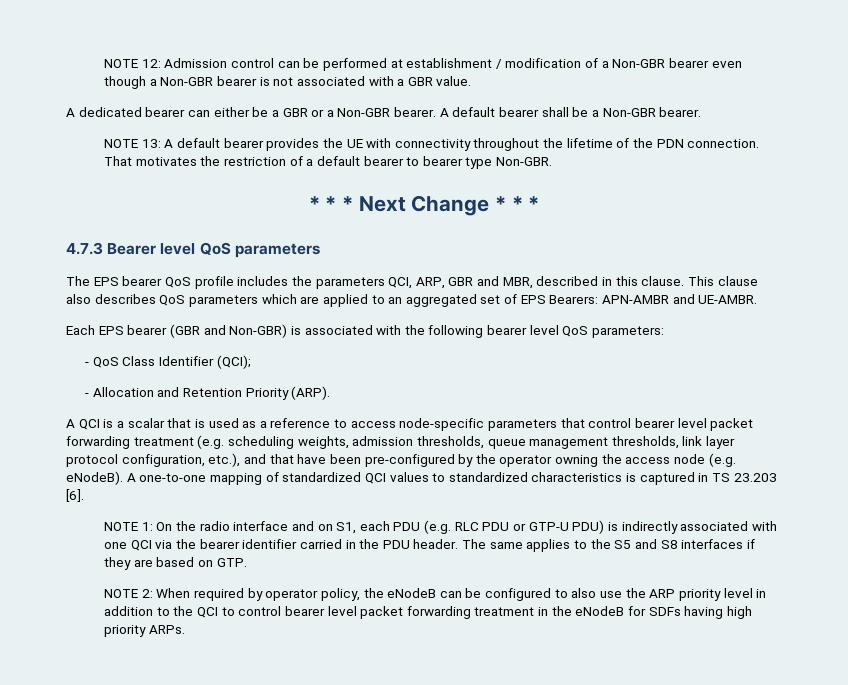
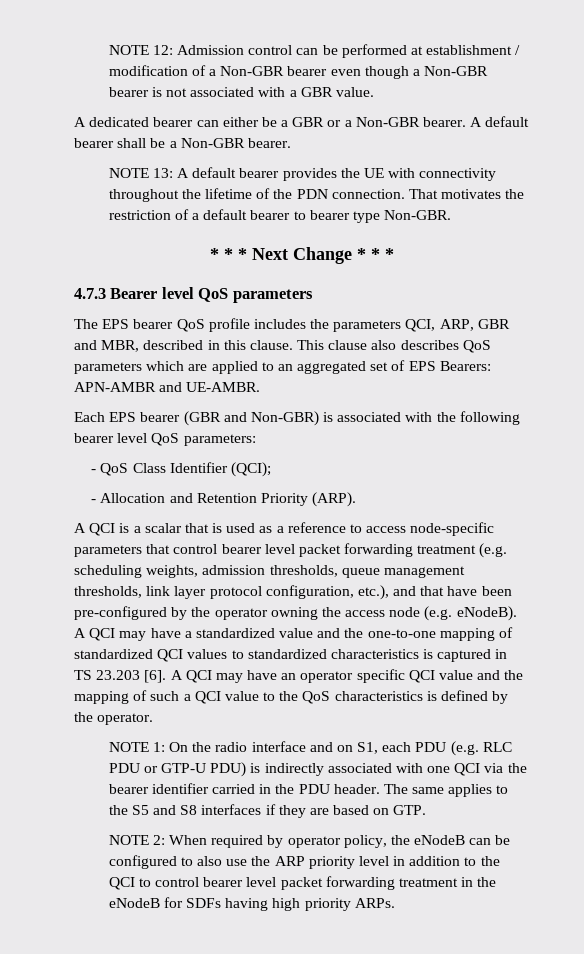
(136, 477) none -> [89,628,364,641] QCI may have a standardized value and the
(84, 495) none -> [170,669,524,683] [74,690,509,704] [74,712,154,725] A QCI may have an operator specific QCI value and the mapping of such a QCI value to the QoS characteristics is defined by the operator.

